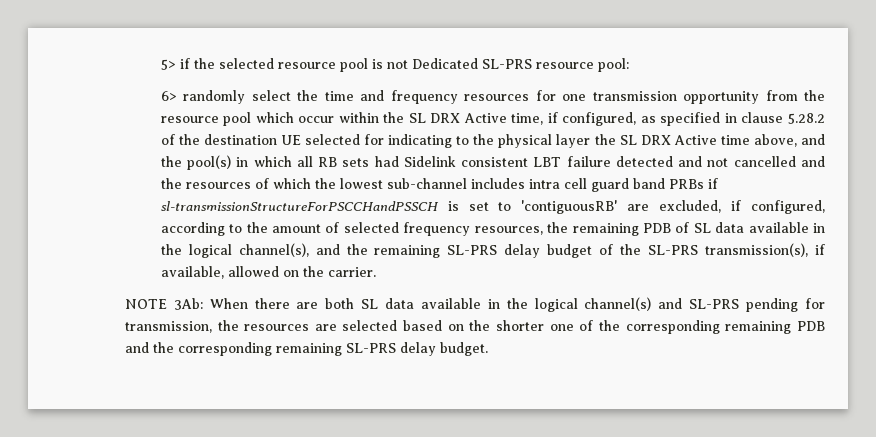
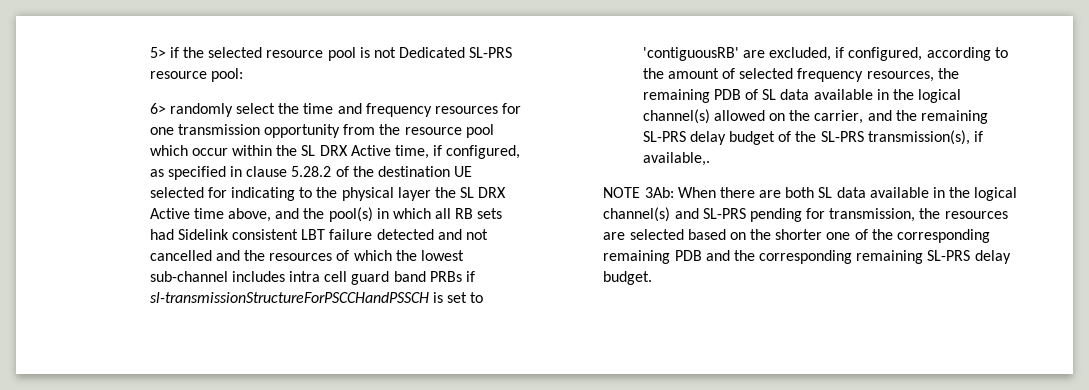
[238,243,309,257] channel(s), -> [642,109,864,124] channel(s) allowed on the carrier,
[160,266,376,279] available, allowed on the carrier. -> [642,152,710,166] available,.

